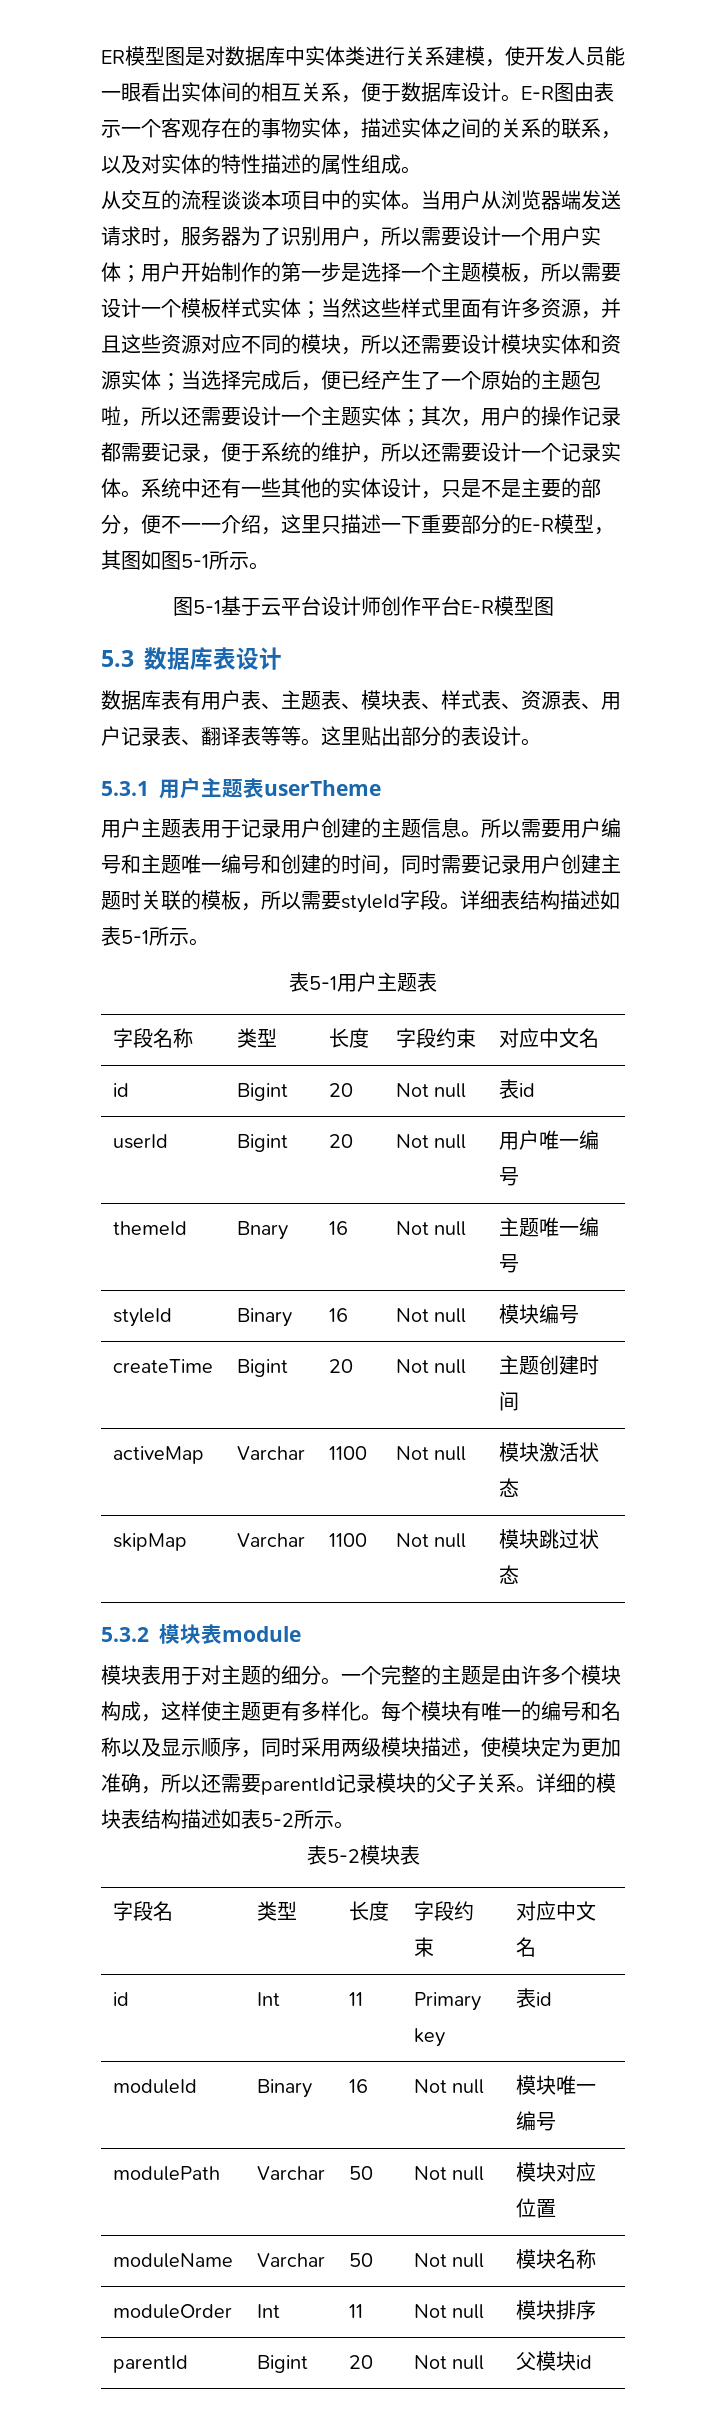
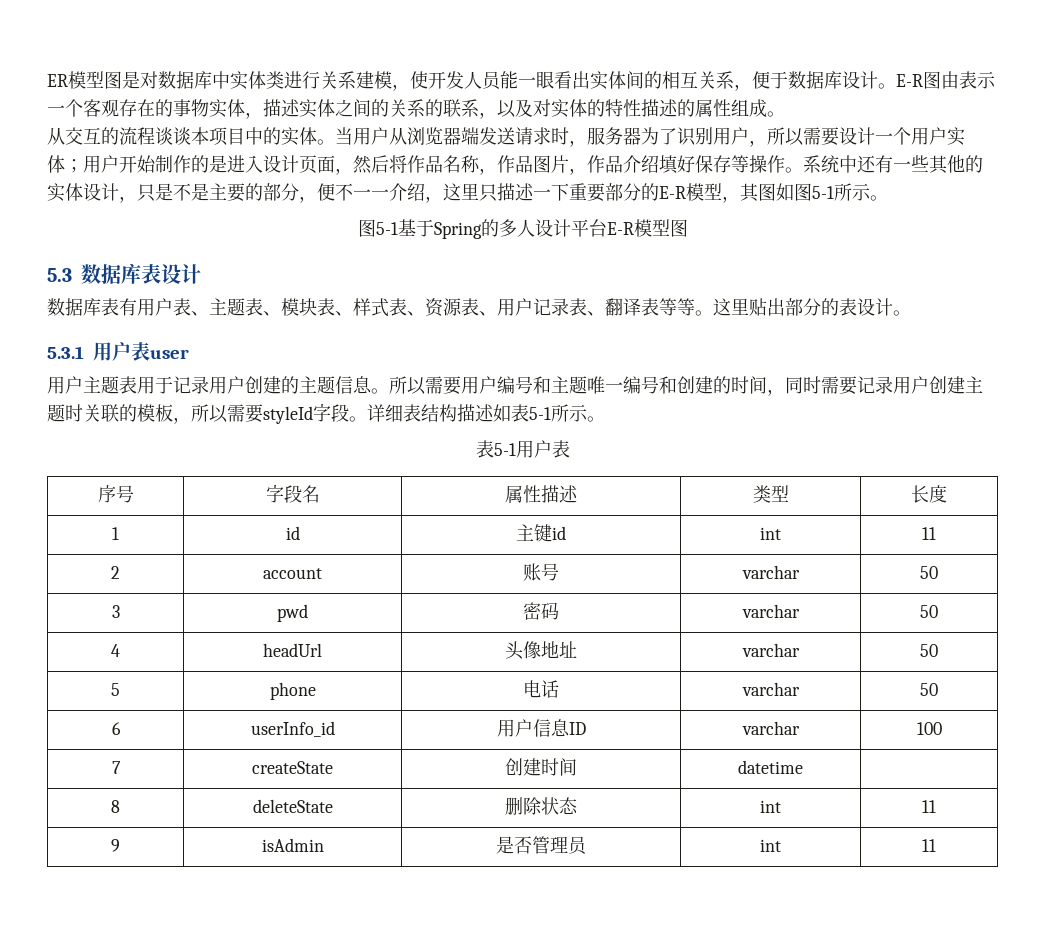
[281,262,621,283] [101,298,621,319] [101,334,621,355] [101,370,601,391] [101,406,621,427] [101,442,621,463] [101,478,121,498] 第一步是选择一个主题模板，所以需要设计一个模板样式实体；当然这些样式里面有许多资源，并且这些资源对应不同的模块，所以还需要设计模块实体和资源实体；当选择完成后，便已经产生了一个原始的主题包啦，所以还需要设计一个主题实体；其次，用户的操作记录都需要记录，便于系统的维护，所以还需要设计一个记录实体 -> [209,155,785,175] 是进入设计页面，然后将作品名称，作品图片，作品介绍填好保存等操作
[260,596,421,616] 云平台设计师创作 -> [433,219,571,239] Spring的多人设计
[201,778,381,798] 主题表userTheme -> [131,342,189,361] 表user
[377,972,437,992] [112,1028,193,1048] [236,1028,277,1048] [328,1028,369,1048] [395,1028,476,1048] [498,1028,599,1048] [112,1083,129,1097] [236,1083,288,1101] [328,1083,353,1097] [395,1083,467,1098] [498,1079,535,1099] [112,1134,168,1149] [236,1134,288,1152] [328,1134,353,1148] [395,1134,467,1149] [498,1130,599,1150] [498,1167,519,1186] [112,1221,187,1235] [236,1221,288,1240] [328,1221,348,1235] [395,1221,467,1236] [498,1217,599,1237] [498,1254,519,1273] [112,1308,172,1327] [236,1308,292,1327] [328,1308,348,1322] [395,1308,467,1323] [498,1304,579,1324] [112,1359,213,1373] [236,1359,288,1377] [328,1359,353,1373] [395,1359,467,1374] [498,1355,599,1375] [498,1391,519,1411] [112,1446,204,1464] [236,1446,305,1460] [328,1446,367,1460] [395,1446,467,1461] [498,1442,599,1462] [498,1478,519,1497] [112,1533,187,1551] [236,1533,305,1547] [328,1533,367,1547] [395,1533,467,1548] [498,1529,599,1549] [498,1565,519,1584] [101,1624,301,1644] [101,1665,621,1685] [101,1701,621,1722] [101,1737,621,1758] [101,1773,616,1795] [101,1809,354,1829] [306,1845,420,1865] [112,1901,173,1921] [256,1901,297,1921] [348,1901,389,1921] [413,1901,474,1921] [413,1937,434,1957] [515,1901,596,1921] [515,1937,536,1957] [112,1992,129,2006] [256,1992,280,2006] [348,1992,363,2006] [413,1992,481,2011] [413,2028,445,2047] [515,1988,552,2008] [112,2079,197,2094] [256,2079,312,2098] [348,2079,368,2093] [413,2079,485,2094] [515,2075,596,2095] [515,2111,556,2131] [112,2166,220,2181] [256,2166,325,2180] [348,2166,373,2180] [413,2166,485,2181] [515,2162,596,2182] [515,2198,556,2218] [112,2253,233,2268] [256,2253,325,2267] [348,2253,373,2267] [413,2253,485,2268] [515,2249,596,2269] [112,2304,232,2319] [256,2304,280,2318] [348,2304,363,2318] [413,2304,485,2319] [515,2300,596,2320] [112,2355,188,2373] [256,2355,308,2373] [348,2355,373,2369] [413,2355,485,2370] [515,2351,592,2371] 主题表 // 字段名称 | 类型 | 长度 | 字段约束 | 对应中文名 // id | Bigint | 20 | Not null | 表id // userId | Bigint | 20 | Not null | 用户唯一编号 // themeId | Bnary | 16 | Not null | 主题唯一编号 // styleId | Binary | 16 | Not null | 模块编号 // createTime | Bigint | 20 | Not null | 主题创建时间 // activeMap | Varchar | 1100 | Not null | 模块激活状态 // skipMap | Varchar | 1100 | Not null | 模块跳过状态 // 5.3.2模块表module // 模块表用于对主题的细分。一个完整的主题是由许多个模块构成，这样使主题更有多样化。每个模块有唯一的编号和名称以及显示顺序，同时采用两级模块描述，使模块定为更加准确，所以还需要parentId记录模块的父子关系。详细的模块表结构描述如表5-2所示。 // 表5-2模块表 // 字段名 | 类型 | 长度 | 字段约束 | 对应中文名 // id | Int | 11 | Primary key | 表id // moduleId | Binary | 16 | Not null | 模块唯一编号 // modulePath | Varchar | 50 | Not null | 模块对应位置 // moduleName | Varchar | 50 | Not null | 模块名称 // moduleOrder | Int | 11 | Not null | 模块排序 // parentId | Bigint | 20 | Not null | 父模块id -> [551,440,570,458] [97,485,134,503] [265,484,320,503] [504,485,578,503] [752,485,789,503] [911,485,947,503] [112,527,119,540] [285,526,300,540] [516,524,566,542] [760,527,781,540] [922,527,936,540] [111,566,120,579] [263,568,322,579] [523,563,559,581] [741,565,800,579] [920,566,938,579] [111,605,120,618] [277,604,308,622] [523,602,559,620] [741,604,800,618] [920,605,938,618] [111,644,120,657] [263,643,322,657] [504,641,577,660] [741,643,800,657] [920,644,938,657] [111,683,120,696] [269,682,316,700] [523,680,559,698] [741,682,800,696] [920,683,938,696] [111,722,121,735] [250,721,335,737] [496,719,586,737] [741,721,800,735] [916,722,942,735] [111,761,121,774] [252,761,333,774] [504,758,577,776] [738,760,803,774] [111,800,120,813] [252,799,333,813] [504,797,578,815] [760,800,781,813] [922,800,936,813] [111,839,120,852] [261,838,324,852] [495,836,588,855] [760,839,781,852] [922,839,936,852] 表 // 序号 | 字段名 | 属性描述 | 类型 | 长度 // 1 | id | 主键id | int | 11 // 2 | account | 账号 | varchar | 50 // 3 | pwd | 密码 | varchar | 50 // 4 | headUrl | 头像地址 | varchar | 50 // 5 | phone | 电话 | varchar | 50 // 6 | userInfo_id | 用户信息ID | varchar | 100 // 7 | createState | 创建时间 | datetime | // 8 | deleteState | 删除状态 | int | 11 // 9 | isAdmin | 是否管理员 | int | 11

